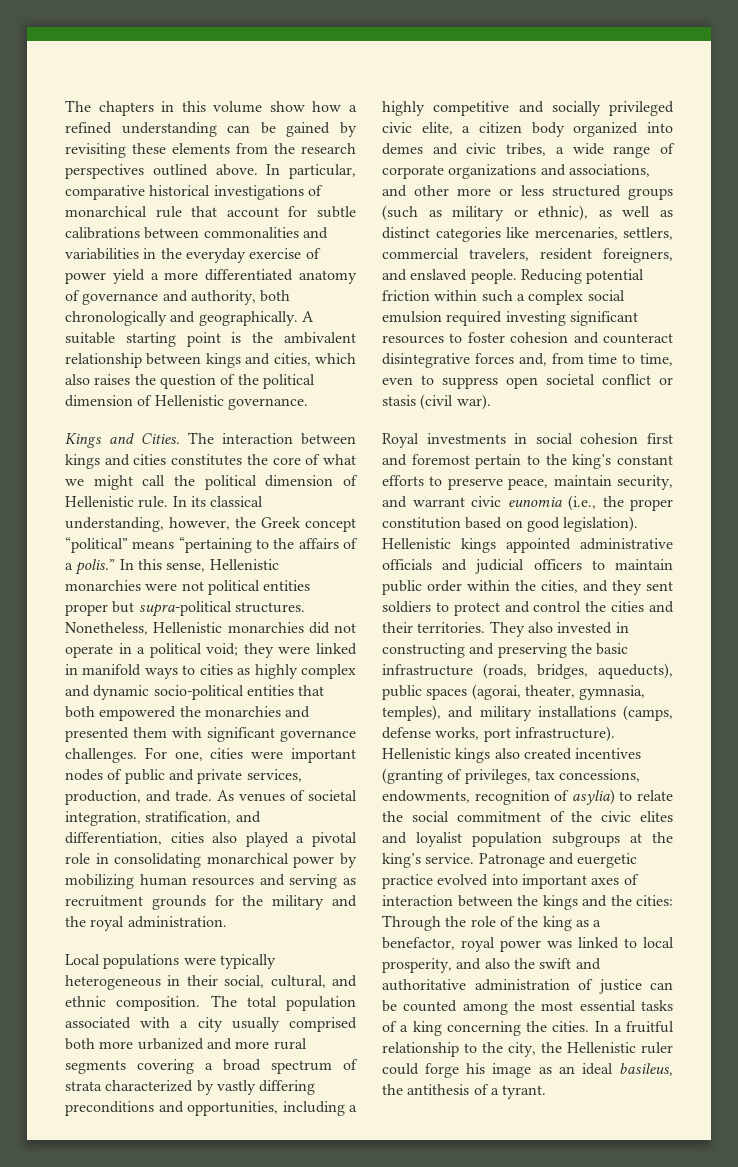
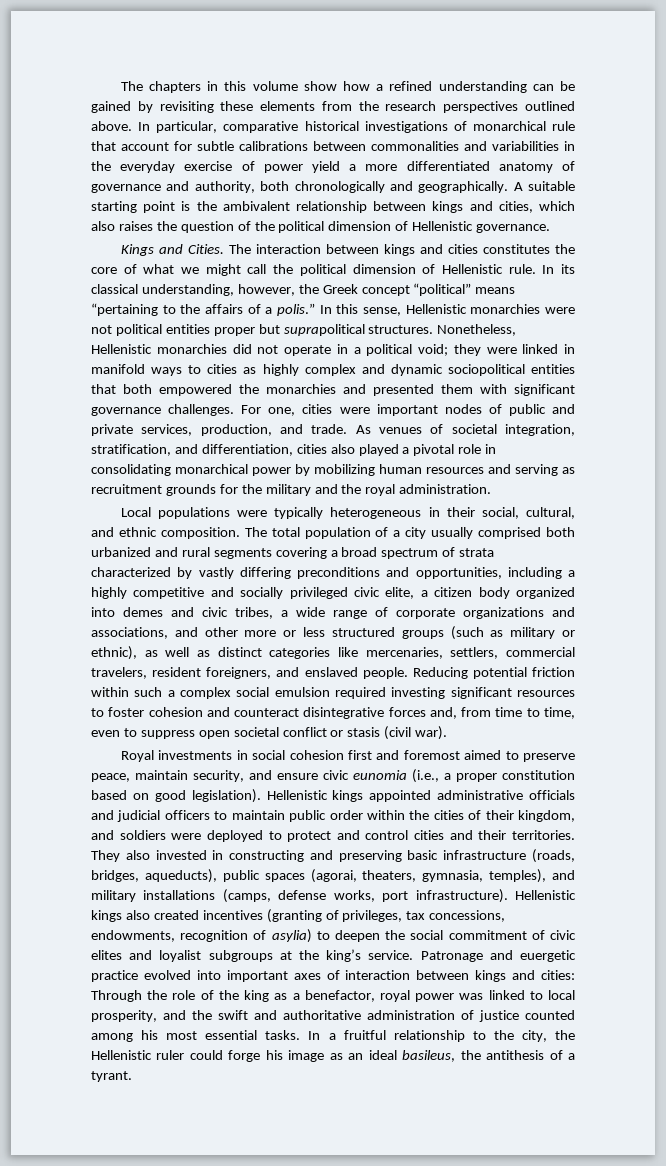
[138,601,232,617] supra-political -> [283,324,365,336] suprapolitical
[153,685,244,700] socio-political -> [447,364,525,376] sociopolitical
[65,1017,171,1029] associated with -> [375,527,389,537] of
[99,1041,134,1049] more -> (576, 532) none
[235,1041,270,1049] more -> (178, 552) none
[475,454,673,469] [382,475,424,486] pertain to the king’s constant efforts -> [464,750,502,760] aimed
[412,497,465,507] warrant -> [277,773,318,780] ensure
[602,496,624,507] the -> [444,773,451,780] a
[541,580,673,595] [382,601,431,613] cities, and they sent soldiers -> [433,810,576,822] [91,830,263,842] cities of their kingdom, and soldiers were deployed
[585,601,607,612] the -> (409, 835) none
[570,643,592,654] the -> (402, 856) none
[524,685,575,698] theater, -> [362,870,417,882] theaters,
[637,790,673,801] relate -> [334,930,380,942] deepen
[571,811,593,822] the -> (545, 935) none
[472,832,542,847] population -> (202, 956) none
[517,895,632,910] the kings and the -> [475,970,536,982] kings and
[484,958,510,969] also -> (186, 1015) none
[650,982,673,990] [382,1000,397,1012] can be -> (519, 1016) none
[514,1000,535,1011] the -> [141,1030,159,1040] his
[641,1000,673,1011] [382,1021,590,1036] tasks of a king concerning the cities. -> [265,1030,301,1040] tasks.

